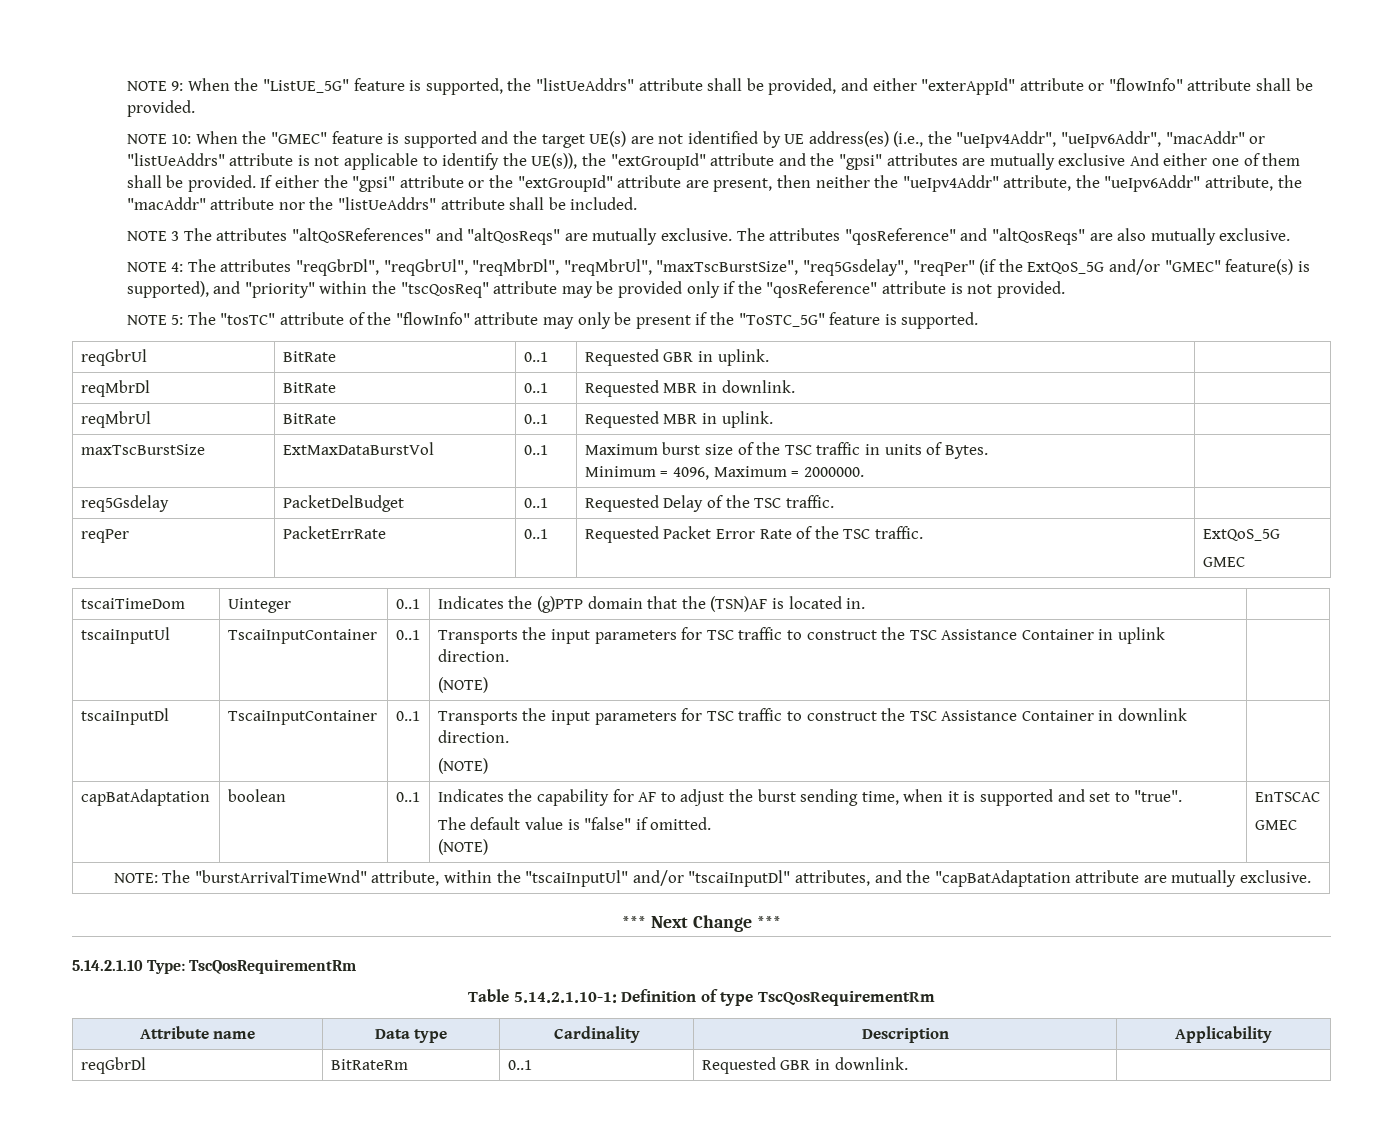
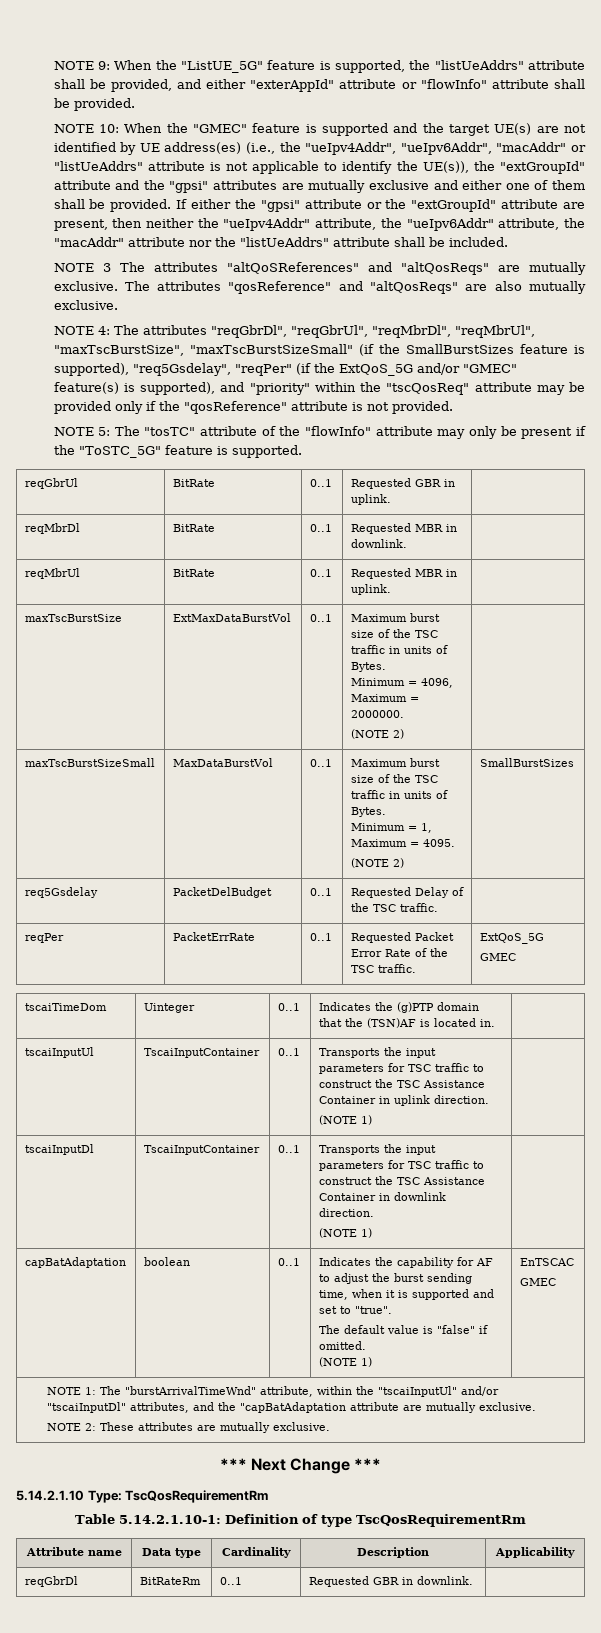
[1129,153,1159,166] And -> [433,180,458,190] and
(799, 267) none -> [189,344,586,356] [53,363,129,376] "maxTscBurstSizeSmall" (if the SmallBurstSizes feature is supported),
(864, 472) | -> [350,729,404,739] [24,758,155,767] [172,758,273,767] [309,759,332,767] [350,758,440,767] [350,774,438,783] [350,790,448,799] [350,807,386,817] [350,823,432,833] [350,839,455,847] [350,858,404,868] [479,758,574,767] // (NOTE 2) | // maxTscBurstSizeSmall | MaxDataBurstVol | 0..1 | Maximum burst size of the TSC traffic in units of Bytes. // Minimum = 1, Maximum = 4095. // (NOTE 2) | SmallBurstSizes
[437,677,488,693] (NOTE) -> [318,1115,372,1125] (NOTE 1)
[437,758,488,774] (NOTE) -> [318,1228,372,1238] (NOTE 1)
[437,839,488,855] (NOTE) -> [318,1357,372,1367] (NOTE 1)
[113,873,158,883] NOTE: -> [47,1387,97,1395] NOTE 1:
(1312, 876) none -> [47,1422,331,1433] // NOTE 2: These attributes are mutually exclusive.

